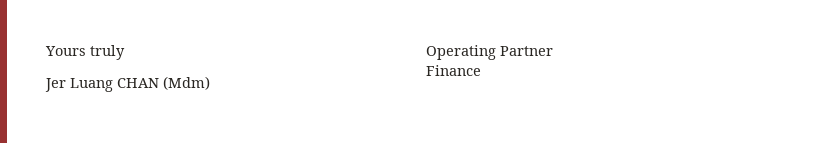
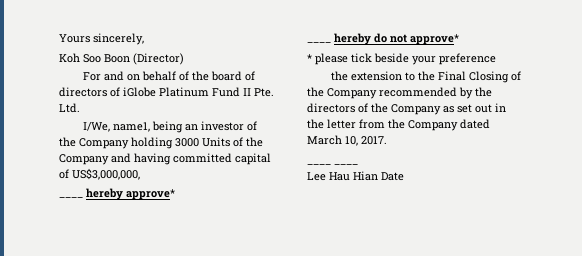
[90,45,125,60] [45,76,210,92] [426,45,553,60] [426,65,481,76] truly // Jer Luang CHAN (Mdm) // Operating Partner // Finance -> [93,33,144,45] [59,53,184,65] [82,71,255,81] [59,87,274,97] [59,103,80,113] [82,121,257,133] [59,137,263,149] [59,153,271,165] [59,168,140,180] [59,188,175,200] [307,33,459,45] [307,53,496,65] [330,71,521,83] [307,87,492,99] [307,103,506,115] [307,119,490,131] [307,135,387,146] [307,164,358,165] [307,171,404,181] sincerely, // Koh Soo Boon (Director) // For and on behalf of the board of directors of iGlobe Platinum Fund II Pte. Ltd. // I/We, name1, being an investor of the Company holding 3000 Units of the Company and having committed capital of US$3,000,000, // ____ hereby approve* // ____ hereby do not approve* // * please tick beside your preference // the extension to the Final Closing of the Company recommended by the directors of the Company as set out in the letter from the Company dated March 10, 2017. // ____ ____ // Lee Hau Hian Date

